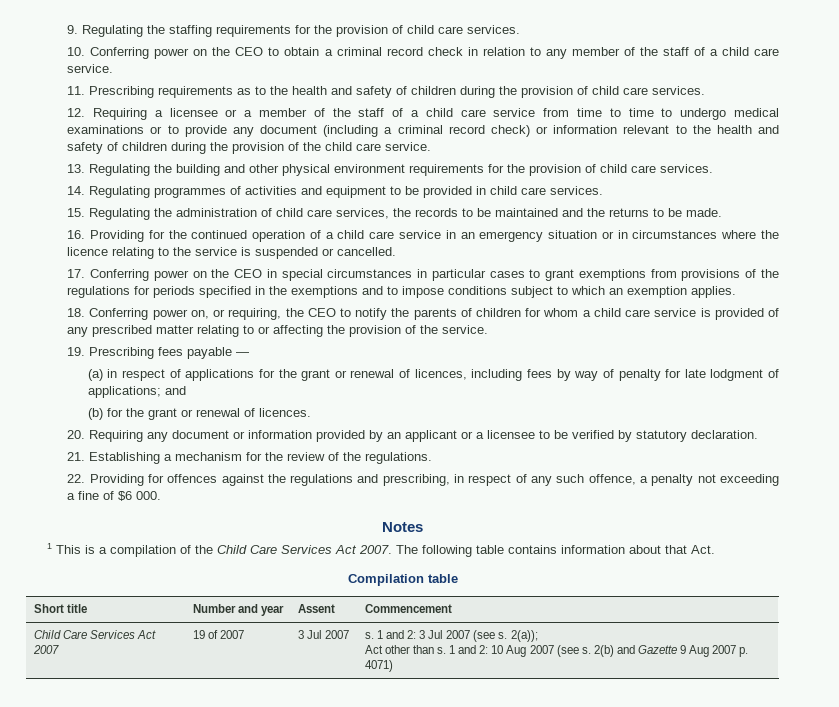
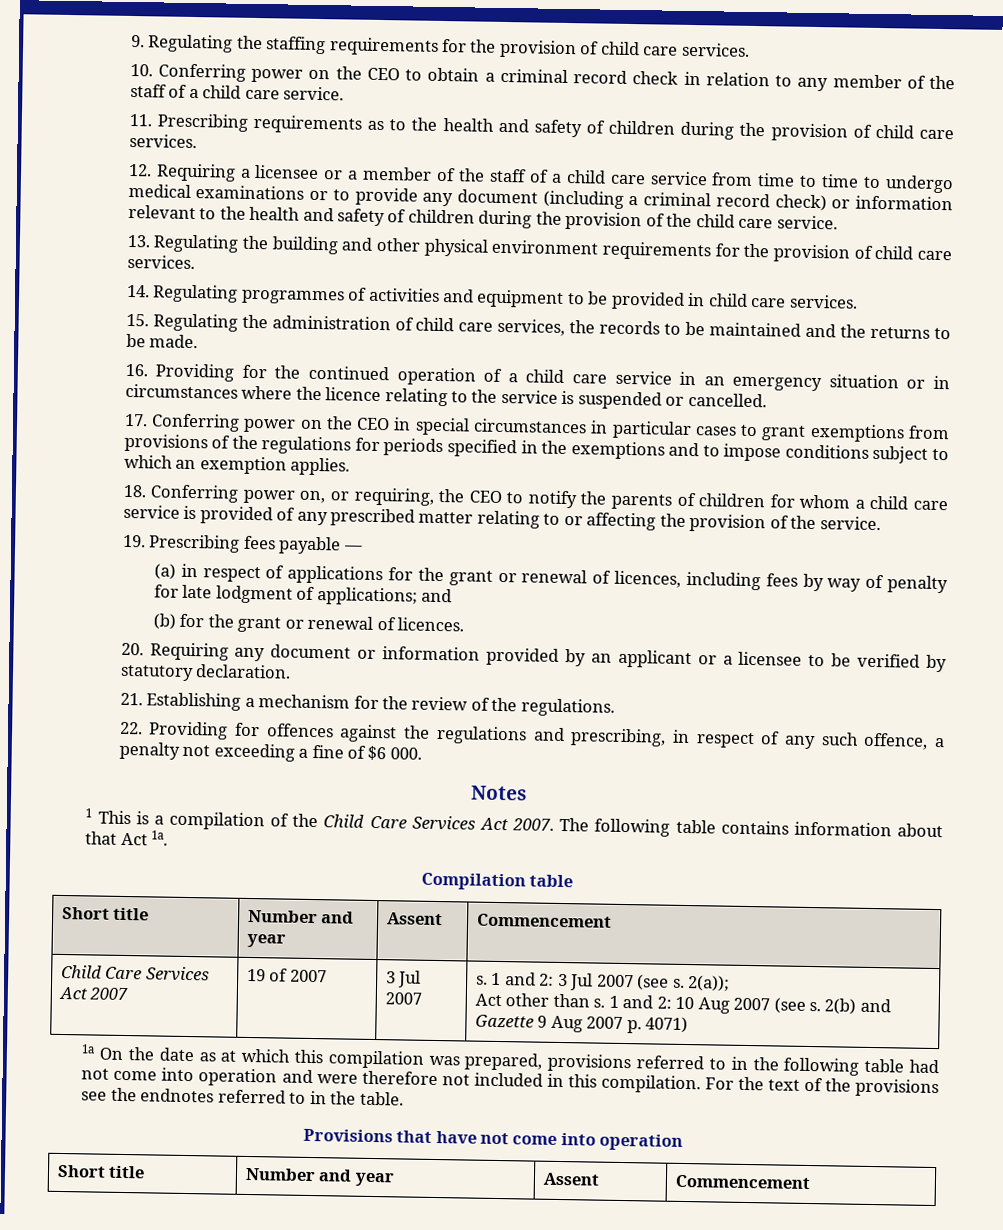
[690,545,715,554] Act. -> [120,830,169,846] Act 1a.
(393, 666) none -> [81,1044,939,1076] [81,1067,940,1098] [81,1087,404,1106] [302,1128,684,1151] [56,1164,146,1179] [244,1167,395,1187] [542,1172,600,1186] [674,1174,811,1190] // 1a On the date as at which this compilation was prepared, provisions referred to in the following table had not come into operation and were therefore not included in this compilation. For the text of the provisions see the endnotes referred to in the table. // Provisions that have not come into operation // Short title | Number and year | Assent | Commencement

